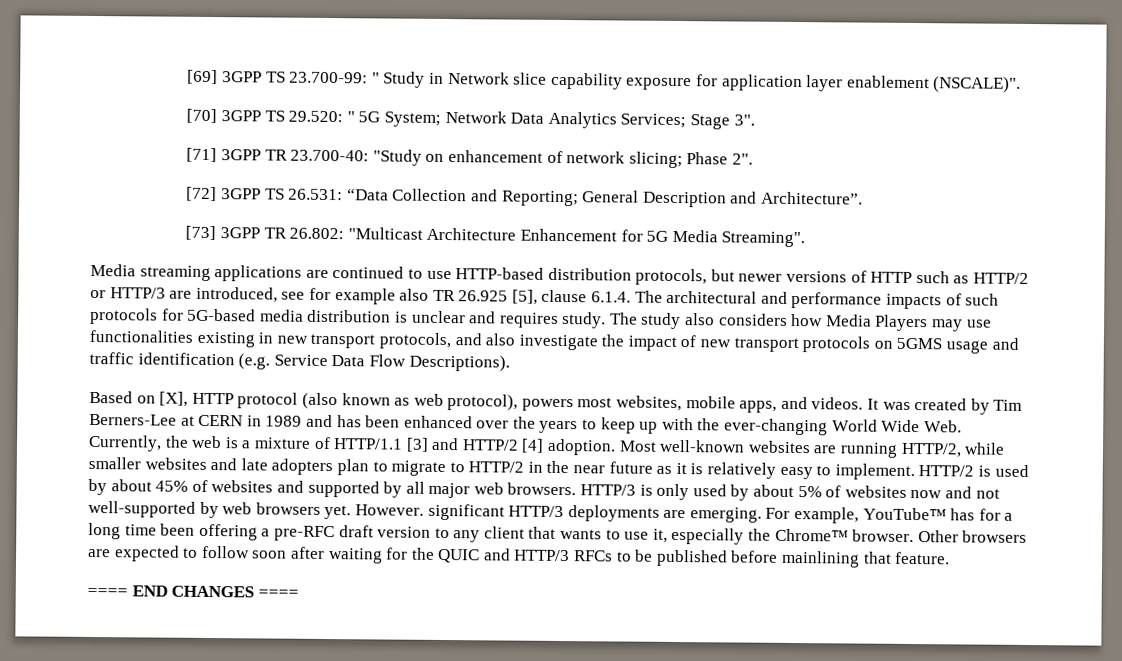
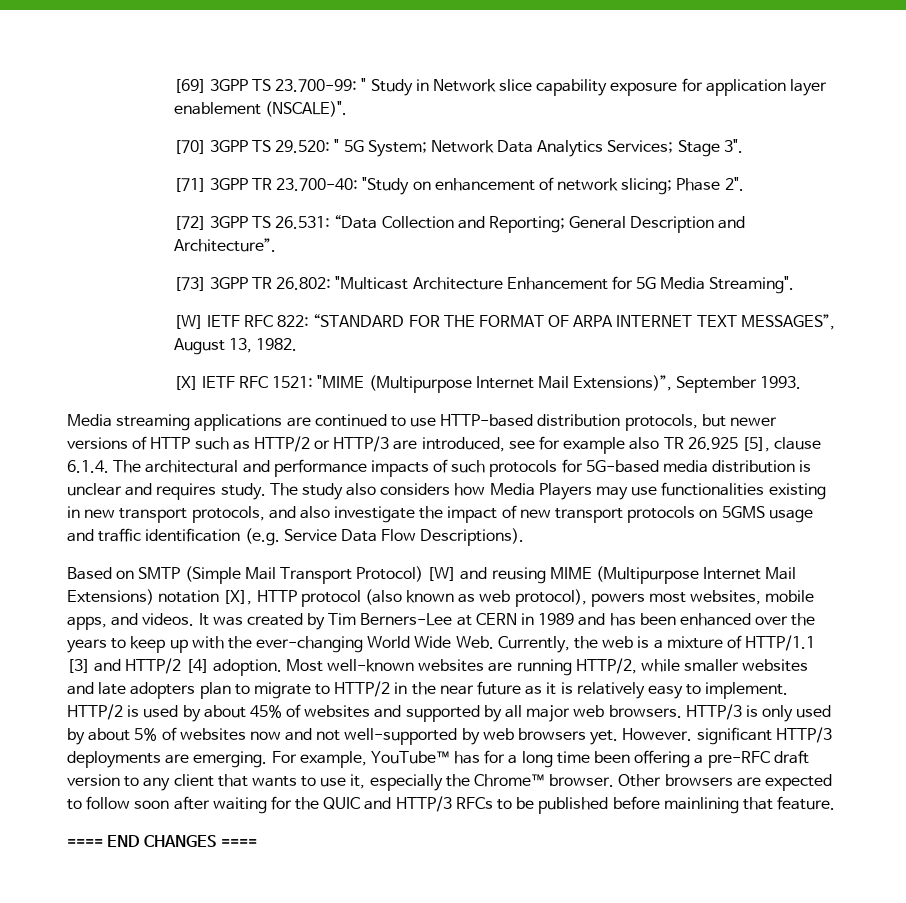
(806, 239) none -> [173,314,835,330] [173,338,297,355] [173,375,802,393] // [W] IETF RFC 822: “STANDARD FOR THE FORMAT OF ARPA INTERNET TEXT MESSAGES”, August 13, 1982. // [X] IETF RFC 1521: "MIME (Multipurpose Internet Mail Extensions)”, September 1993.
(156, 399) none -> [138,566,797,584] [67,589,220,605] SMTP (Simple Mail Transport Protocol) [W] and reusing MIME (Multipurpose Internet Mail Extensions) notation

